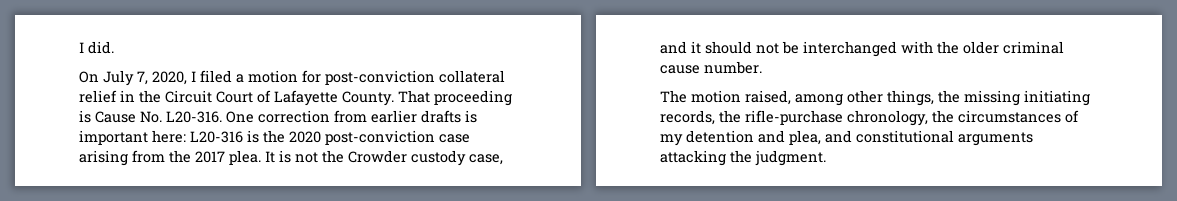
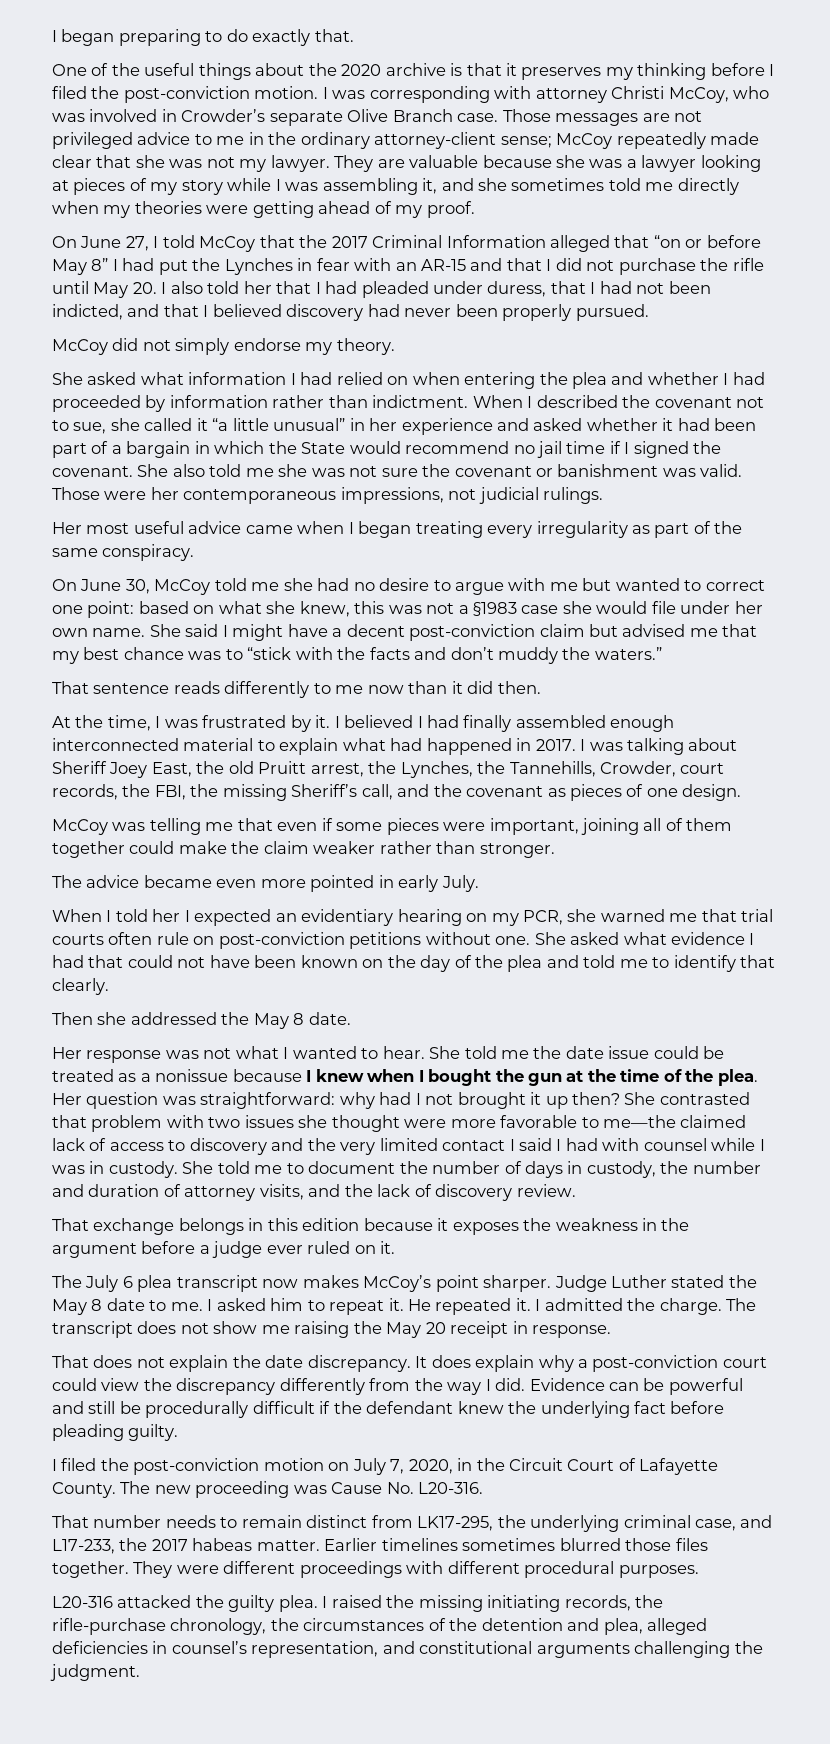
[79,41,114,54] [79,70,505,86] [79,90,117,103] I did. // On July 7, 2020, I filed a motion for post-conviction collateral relief -> [52,29,354,46] [52,63,775,80] [52,86,770,103] [52,109,703,126] [52,132,760,149] [52,155,761,172] [52,178,739,195] [52,201,475,218] [52,235,761,252] [52,258,764,275] [52,281,711,298] [52,304,649,321] [52,338,395,355] [52,372,765,389] [52,395,765,412] [52,418,757,435] [52,441,722,458] [52,464,743,477] [52,487,604,504] [52,521,743,538] [52,544,195,561] [52,578,765,595] [52,601,763,618] [52,624,758,641] [52,647,662,664] [52,681,541,698] [52,715,675,732] [52,738,738,755] [52,761,725,778] [52,784,742,801] [52,818,733,835] [52,841,555,858] [52,875,479,892] [52,909,774,926] [52,932,755,949] [52,955,776,972] [52,978,109,995] [52,1012,351,1029] [52,1046,725,1063] [52,1069,758,1086] [52,1092,750,1109] [52,1115,747,1132] [52,1138,765,1155] [52,1161,761,1178] [52,1184,576,1201] [52,1218,690,1235] [52,1241,396,1258] [52,1275,757,1292] [52,1298,757,1315] [52,1321,612,1338] [52,1355,767,1372] [52,1378,743,1395] [52,1401,725,1418] [52,1424,179,1441] [52,1458,453,1475] I began preparing to do exactly that. // One of the useful things about the 2020 archive is that it preserves my thinking before I filed the post-conviction motion. I was corresponding with attorney Christi McCoy, who was involved in Crowder’s separate Olive Branch case. Those messages are not privileged advice to me in the ordinary attorney-client sense; McCoy repeatedly made clear that she was not my lawyer. They are valuable because she was a lawyer looking at pieces of my story while I was assembling it, and she sometimes told me directly when my theories were getting ahead of my proof. // On June 27, I told McCoy that the 2017 Criminal Information alleged that “on or before May 8” I had put the Lynches in fear with an AR-15 and that I did not purchase the rifle until May 20. I also told her that I had pleaded under duress, that I had not been indicted, and that I believed discovery had never been properly pursued. // McCoy did not simply endorse my theory. // She asked what information I had relied on when entering the plea and whether I had proceeded by information rather than indictment. When I described the covenant not to sue, she called it “a little unusual” in her experience and asked whether it had been part of a bargain in which the State would recommend no jail time if I signed the covenant. She also told me she was not sure the covenant or banishment was valid. Those were her contemporaneous impressions, not judicial rulings. // Her most useful advice came when I began treating every irregularity as part of the same conspiracy. // On June 30, McCoy told me she had no desire to argue with me but wanted to correct one point: based on what she knew, this was not a §1983 case she would file under her own name. She said I might have a decent post-conviction claim but advised me that my best chance was to “stick with the facts and don’t muddy the waters.” // That sentence reads differently to me now than it did then. // At the time, I was frustrated by it. I believed I had finally assembled enough interconnected material to explain what had happened in 2017. I was talking about Sheriff Joey East, the old Pruitt arrest, the Lynches, the Tannehills, Crowder, court records, the FBI, the missing Sheriff’s call, and the covenant as pieces of one design. // McCoy was telling me that even if some pieces were important, joining all of them together could make the claim weaker rather than stronger. // The advice became even more pointed in early July. // When I told her I expected an evidentiary hearing on my PCR, she warned me that trial courts often rule on post-conviction petitions without one. She asked what evidence I had that could not have been known on the day of the plea and told me to identify that clearly. // Then she addressed the May 8 date. // Her response was not what I wanted to hear. She told me the date issue could be treated as a nonissue because I knew when I bought the gun at the time of the plea. Her question was straightforward: why had I not brought it up then? She contrasted that problem with two issues she thought were more favorable to me—the claimed lack of access to discovery and the very limited contact I said I had with counsel while I was in custody. She told me to document the number of days in custody, the number and duration of attorney visits, and the lack of discovery review. // That exchange belongs in this edition because it exposes the weakness in the argument before a judge ever ruled on it. // The July 6 plea transcript now makes McCoy’s point sharper. Judge Luther stated the May 8 date to me. I asked him to repeat it. He repeated it. I admitted the charge. The transcript does not show me raising the May 20 receipt in response. // That does not explain the date discrepancy. It does explain why a post-conviction court could view the discrepancy differently from the way I did. Evidence can be powerful and still be procedurally difficult if the defendant knew the underlying fact before pleading guilty. // I filed the post-conviction motion on July 7, 2020,
[398,90,512,106] [79,110,91,123] That proceeding is -> [120,1481,327,1498] The new proceeding was
[226,110,477,123] [79,130,470,145] [79,150,503,166] [660,41,1064,57] [660,61,762,74] [660,90,934,106] One correction from earlier drafts is important here: L20-316 is the 2020 post-conviction case arising from the 2017 plea. It is not the Crowder custody case, and it should not be interchanged with the older criminal cause number. // The motion raised, among other things, -> [52,1515,773,1532] [52,1538,708,1554] [52,1561,699,1578] [52,1595,382,1612] // That number needs to remain distinct from LK17-295, the underlying criminal case, and L17-233, the 2017 habeas matter. Earlier timelines sometimes blurred those files together. They were different proceedings with different procedural purposes. // L20-316 attacked the guilty plea. I raised
[660,134,683,146] my -> [449,1618,478,1631] the
(821, 137) none -> [647,1618,708,1635] [52,1641,379,1658] alleged deficiencies in counsel’s representation,
[660,150,726,166] attacking -> [634,1641,731,1658] challenging

